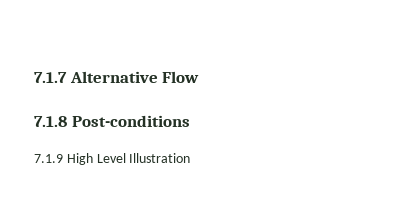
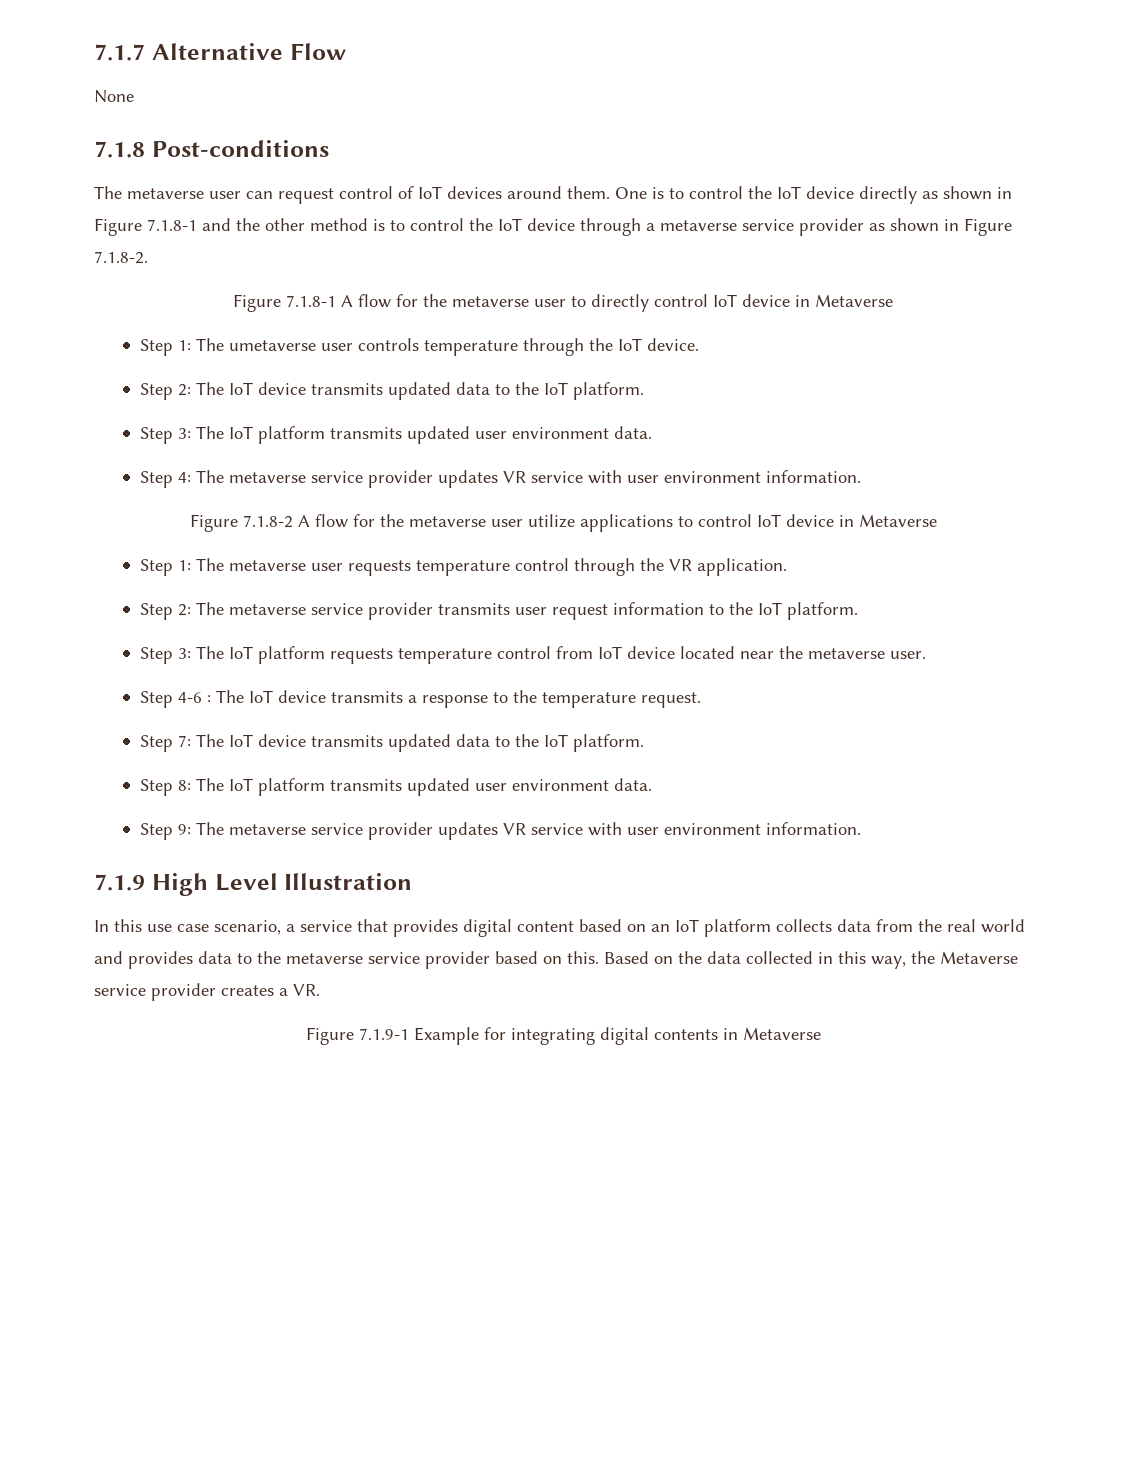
(200, 77) none -> [94,90,134,103] // None
[34,153,191,165] 7.1.9 High Level Illustration -> [94,186,1012,204] [94,218,1012,236] [94,251,148,264] [233,294,893,312] [139,338,699,356] [139,382,644,400] [139,426,652,444] [139,470,861,488] [189,514,937,532] [139,558,787,576] [139,602,858,620] [139,646,926,664] [139,690,701,708] [139,734,644,752] [139,778,652,796] [139,822,861,840] [94,873,413,896] [94,919,1025,937] [94,951,1018,969] [94,983,320,1001] [305,1027,821,1045] The metaverse user can request control of IoT devices around them. One is to control the IoT device directly as shown in Figure 7.1.8-1 and the other method is to control the IoT device through a metaverse service provider as shown in Figure 7.1.8-2. // Figure 7.1.8-1 A flow for the metaverse user to directly control IoT device in Metaverse // Step 1: The umetaverse user controls temperature through the IoT device. // Step 2: The IoT device transmits updated data to the IoT platform. // Step 3: The IoT platform transmits updated user environment data. // Step 4: The metaverse service provider updates VR service with user environment information. // Figure 7.1.8-2 A flow for the metaverse user utilize applications to control IoT device in Metaverse // Step 1: The metaverse user requests temperature control through the VR application. // Step 2: The metaverse service provider transmits user request information to the IoT platform. // Step 3: The IoT platform requests temperature control from IoT device located near the metaverse user. // Step 4-6 : The IoT device transmits a response to the temperature request. // Step 7: The IoT device transmits updated data to the IoT platform. // Step 8: The IoT platform transmits updated user environment data. // Step 9: The metaverse service provider updates VR service with user environment information. // 7.1.9 High Level Illustration // In this use case scenario, a service that provides digital content based on an IoT platform collects data from the real world and provides data to the metaverse service provider based on this. Based on the data collected in this way, the Metaverse service provider creates a VR. // Figure 7.1.9-1 Example for integrating digital contents in Metaverse

